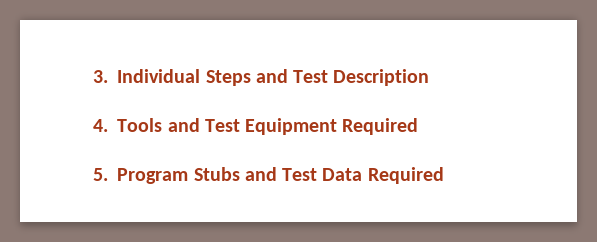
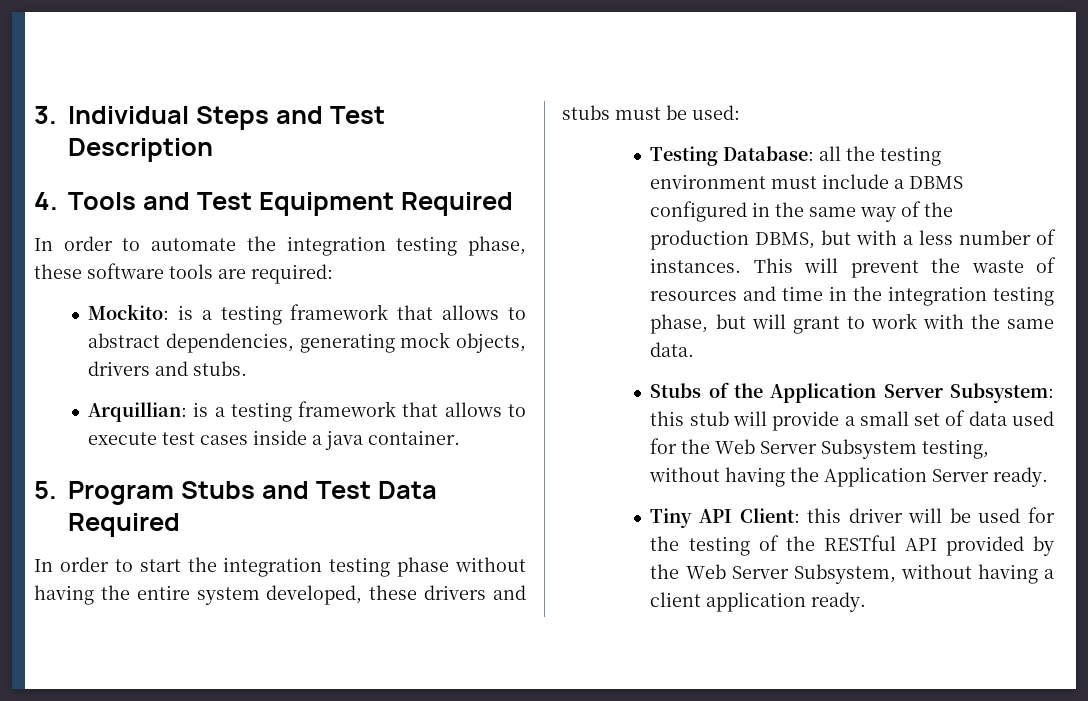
(419, 126) none -> [34,236,526,256] [34,263,333,284] [88,304,526,325] [88,332,526,353] [88,361,248,376] [88,401,526,422] [88,430,461,450] // In order to automate the integration testing phase, these software tools are required: // Mockito: is a testing framework that allows to abstract dependencies, generating mock objects, drivers and stubs. // Arquillian: is a testing framework that allows to execute test cases inside a java container.
(444, 175) none -> [34,557,526,577] [34,585,526,605] [562,105,740,120] [650,146,942,166] [650,174,964,189] [650,201,954,222] [650,229,1056,250] [650,257,1056,278] [650,286,1054,306] [650,313,1054,334] [650,342,695,357] [650,382,1054,403] [650,410,1054,431] [650,438,990,459] [649,467,1049,487] [650,507,1055,528] [650,535,1054,556] [650,564,1054,584] [650,592,867,612] // In order to start the integration testing phase without having the entire system developed, these drivers and stubs must be used: // Testing Database: all the testing environment must include a DBMS configured in the same way of the production DBMS, but with a less number of instances. This will prevent the waste of resources and time in the integration testing phase, but will grant to work with the same data. // Stubs of the Application Server Subsystem: this stub will provide a small set of data used for the Web Server Subsystem testing, without having the Application Server ready. // Tiny API Client: this driver will be used for the testing of the RESTful API provided by the Web Server Subsystem, without having a client application ready.

